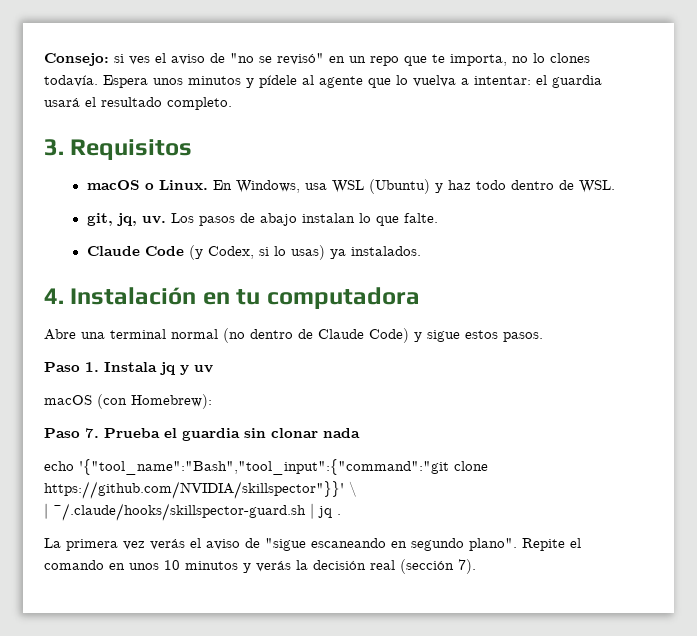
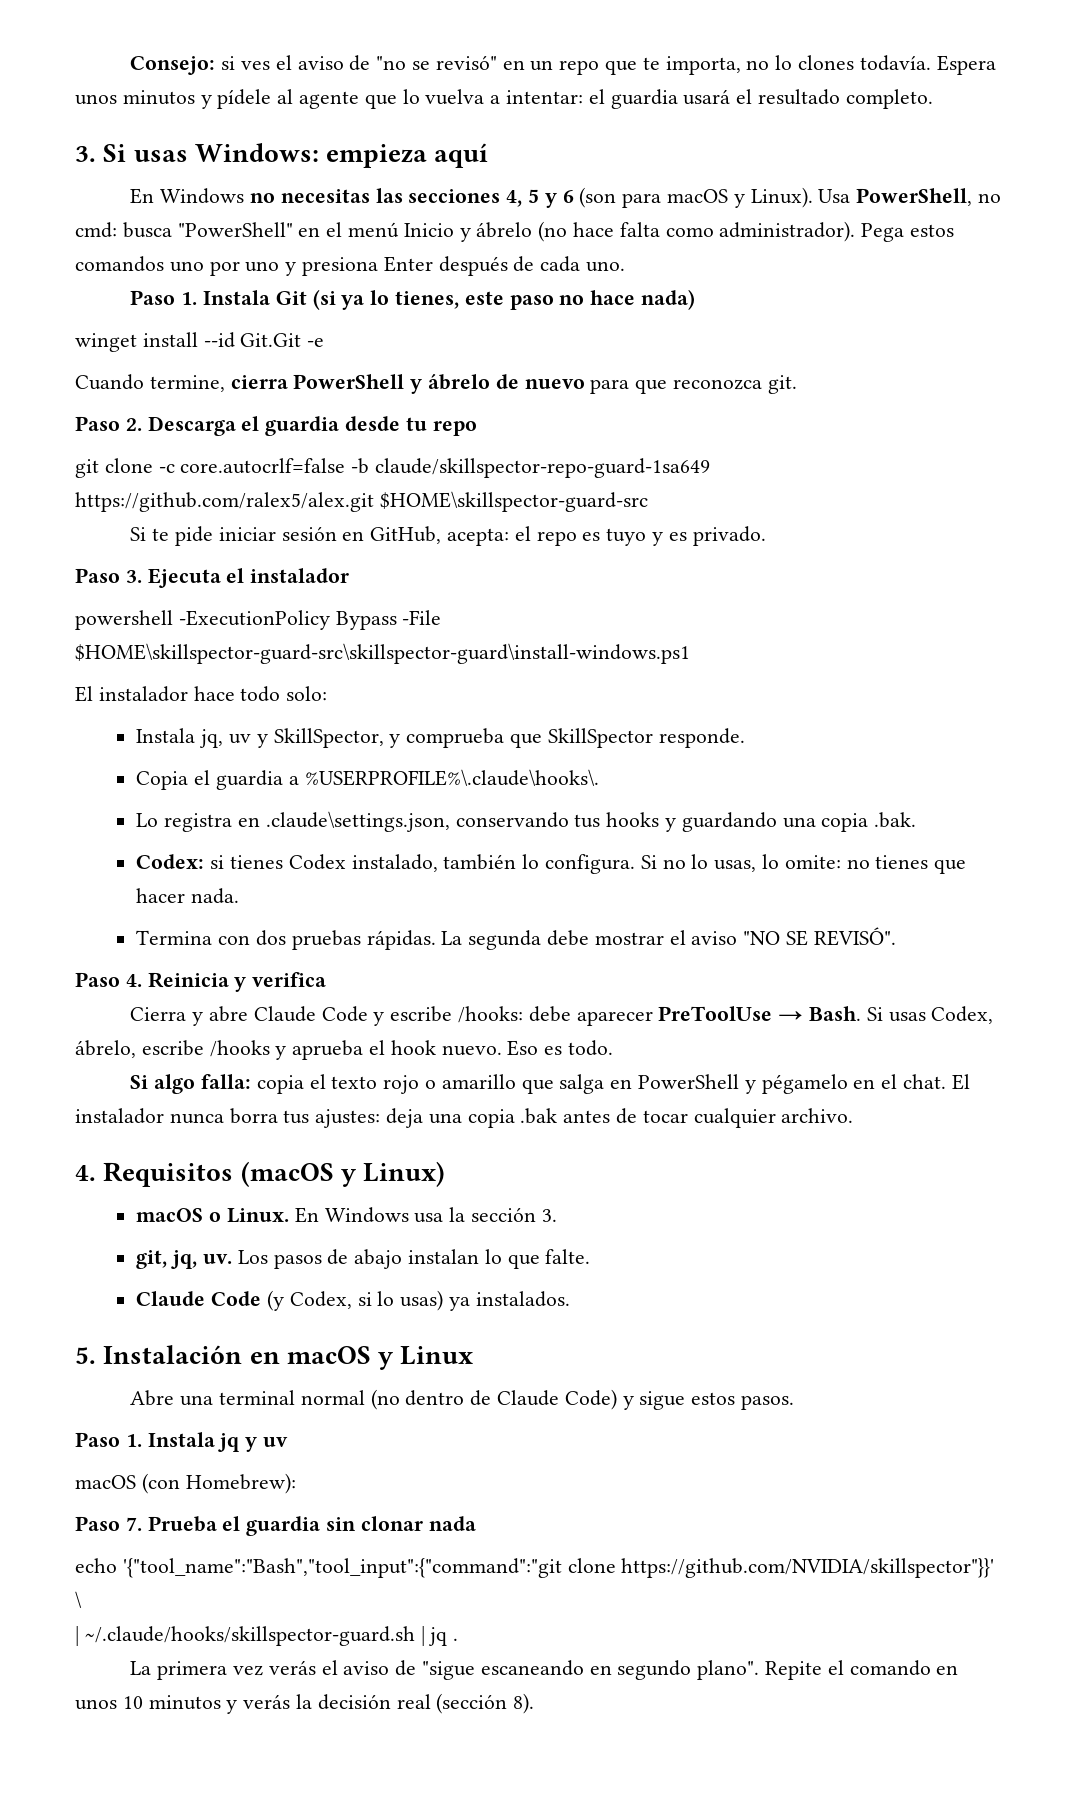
[70,139,193,160] [86,179,615,194] Requisitos // macOS o Linux. En Windows, usa WSL (Ubuntu) y haz todo dentro de WSL. -> [103,143,489,168] [130,187,1002,208] [75,221,955,242] [75,256,626,276] [130,289,696,310] [75,332,325,352] [75,374,797,394] [75,416,477,436] [75,458,711,478] [75,491,648,512] [130,526,766,546] [75,568,350,588] [75,610,442,630] [75,643,690,664] [75,686,328,702] [136,728,745,748] [136,769,599,790] [136,811,917,832] [136,854,967,874] [136,888,240,904] [136,927,896,950] [75,972,327,992] [130,1006,994,1026] [75,1040,614,1060] [130,1074,970,1094] [75,1108,854,1128] [75,1161,446,1187] [136,1207,557,1223] Si usas Windows: empieza aquí // En Windows no necesitas las secciones 4, 5 y 6 (son para macOS y Linux). Usa PowerShell, no cmd: busca "PowerShell" en el menú Inicio y ábrelo (no hace falta como administrador). Pega estos comandos uno por uno y presiona Enter después de cada uno. // Paso 1. Instala Git (si ya lo tienes, este paso no hace nada) // winget install --id Git.Git -e // Cuando termine, cierra PowerShell y ábrelo de nuevo para que reconozca git. // Paso 2. Descarga el guardia desde tu repo // git clone -c core.autocrlf=false -b claude/skillspector-repo-guard-1sa649 https://github.com/ralex5/alex.git $HOME\skillspector-guard-src // Si te pide iniciar sesión en GitHub, acepta: el repo es tuyo y es privado. // Paso 3. Ejecuta el instalador // powershell -ExecutionPolicy Bypass -File $HOME\skillspector-guard-src\skillspector-guard\install-windows.ps1 // El instalador hace todo solo: // Instala jq, uv y SkillSpector, y comprueba que SkillSpector responde. // Copia el guardia a %USERPROFILE%\.claude\hooks\. // Lo registra en .claude\settings.json, conservando tus hooks y guardando una copia .bak. // Codex: si tienes Codex instalado, también lo configura. Si no lo usas, lo omite: no tienes que hacer nada. // Termina con dos pruebas rápidas. La segunda debe mostrar el aviso "NO SE REVISÓ". // Paso 4. Reinicia y verifica // Cierra y abre Claude Code y escribe /hooks: debe aparecer PreToolUse → Bash. Si usas Codex, ábrelo, escribe /hooks y aprueba el hook nuevo. Eso es todo. // Si algo falla: copia el texto rojo o amarillo que salga en PowerShell y pégamelo en el chat. El instalador nunca borra tus ajustes: deja una copia .bak antes de tocar cualquier archivo. // 4. Requisitos (macOS y Linux) // macOS o Linux. En Windows usa la sección 3.
[44,288,64,304] 4. -> [75,1347,96,1364] 5.
[236,287,420,309] tu computadora -> [286,1346,474,1370] macOS y Linux
[458,559,476,574] 7). -> [513,1693,535,1714] 8).

